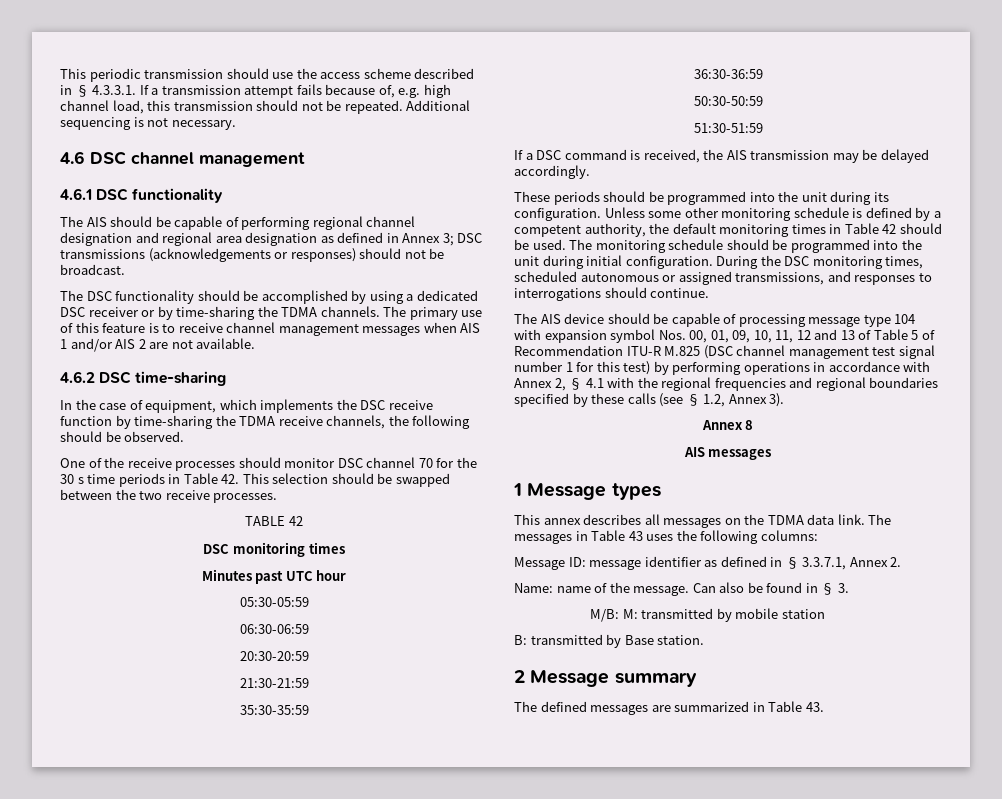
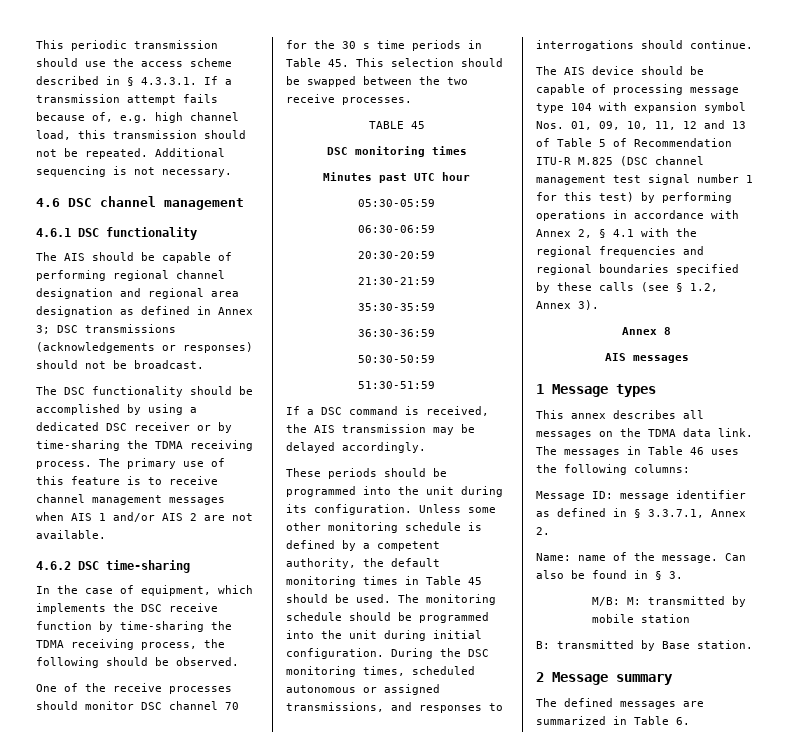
[320,306,380,317] channels. -> [190,440,253,451] [36,461,92,469] receiving process.
[278,415,386,429] receive channels, -> [71,639,197,650] receiving process,
[221,474,240,484] 42. -> [328,59,349,67] 45.
[288,516,303,526] 42 -> [410,121,425,129] 45
[882,224,897,234] 42 -> [468,577,482,585] 45
[689,330,708,343] 00, -> (564, 125) none
[628,531,643,541] 43 -> [690,447,704,455] 46
[805,702,824,712] 43. -> [676,717,690,725] 6.

